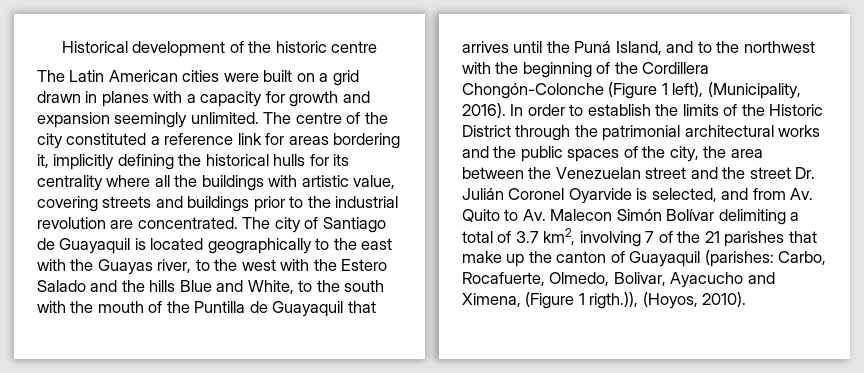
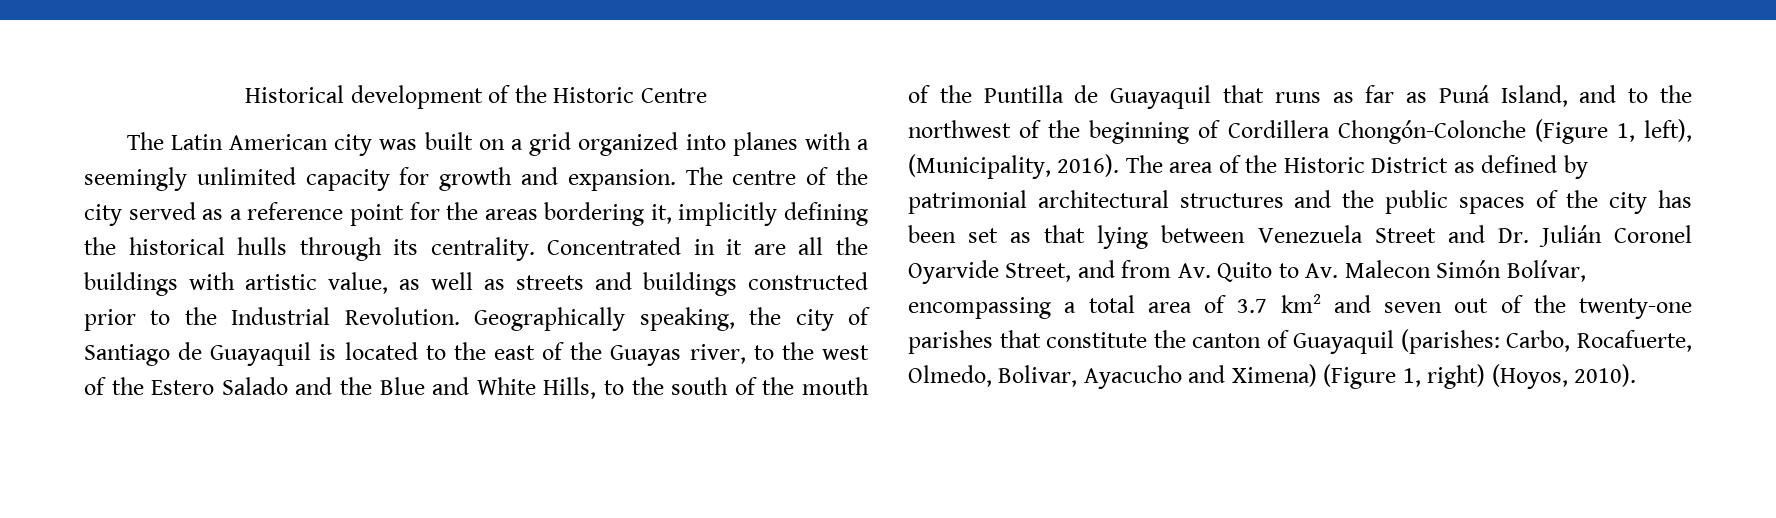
[275,41,378,53] historic centre -> [553,87,707,103] Historic Centre
[182,70,259,82] cities were -> [334,134,418,156] city was
[37,91,98,103] drawn in -> [578,132,726,156] organized into
(196, 98) none -> [84,167,296,191] seemingly unlimited
[37,112,259,128] expansion seemingly unlimited. -> [567,169,676,191] expansion.
[66,133,285,145] constituted a reference link for -> [128,202,479,226] served as a reference point for the
[309,154,350,166] [37,175,151,191] for its centrality where -> [299,237,786,261] through its centrality. Concentrated in it are
[37,196,98,212] covering -> [399,272,505,290] as well as
(250, 204) none -> [748,272,868,290] constructed
[335,196,399,208] [37,217,271,229] industrial revolution are concentrated. The -> [231,307,782,331] Industrial Revolution. Geographically speaking, the
[207,238,312,254] geographically -> (418, 351) none
[37,259,66,271] with -> [542,342,565,360] of
[280,259,310,271] with -> [84,377,106,395] of
[149,280,176,292] hills -> (372, 386) none
[247,280,294,294] White, -> [476,377,597,399] White Hills,
[37,301,66,313] with -> [734,377,757,395] of
[462,41,570,53] arrives until the -> [1274,85,1428,103] runs as far as
[462,62,491,74] with -> [1019,120,1042,138] of
[614,62,638,74] the -> (1221, 129) none
[661,83,668,95] 1 -> [1616,123,1635,142] 1,
[510,104,719,116] In order to establish the limits -> [1125,155,1214,173] The area
[515,125,598,141] through the -> [1453,155,1588,179] as defined by
[778,125,821,137] works -> [1179,193,1284,208] structures
[669,146,763,162] [462,167,791,179] city, the area between the Venezuelan street and the street -> [1609,190,1692,214] [908,225,1485,249] city has been set as that lying between Venezuela Street and
[636,188,717,202] is selected, -> [1005,263,1072,282] Street,
[666,209,786,225] Bolívar delimiting -> [1506,260,1586,282] [908,297,1051,319] Bolívar, encompassing
(493, 237) none -> [1147,302,1192,313] area
[543,228,720,247] km2, involving 7 of the 21 -> [1280,294,1692,319] km2 and seven out of the twenty-one
[462,251,525,267] make up -> [1046,332,1148,348] constitute
[462,292,639,309] Ximena, (Figure 1 rigth.)), -> [1231,364,1486,389] Ximena) (Figure 1, right)

